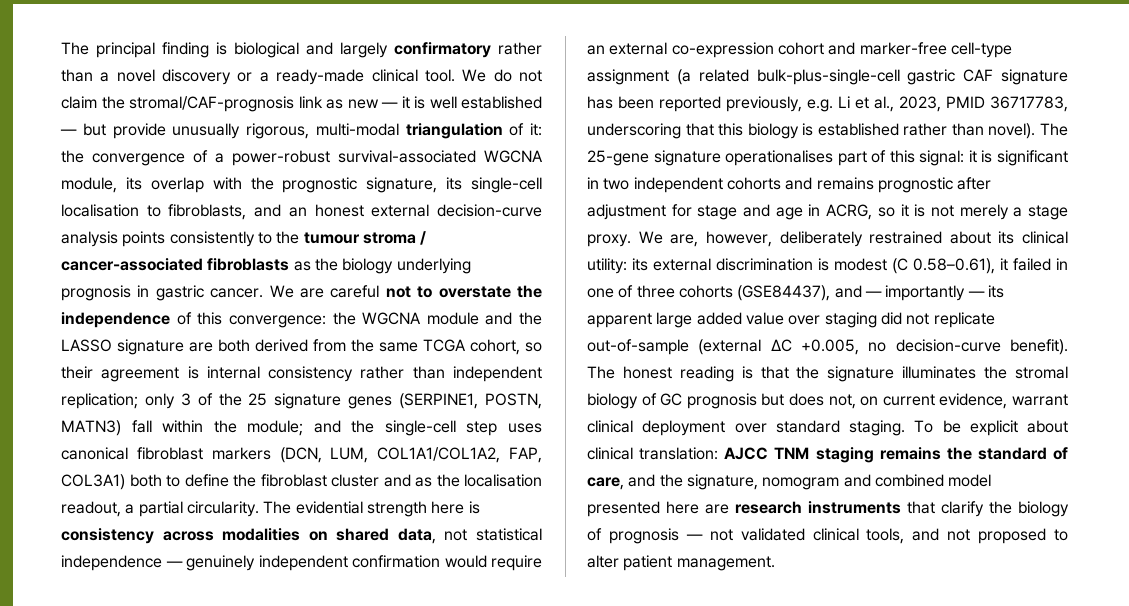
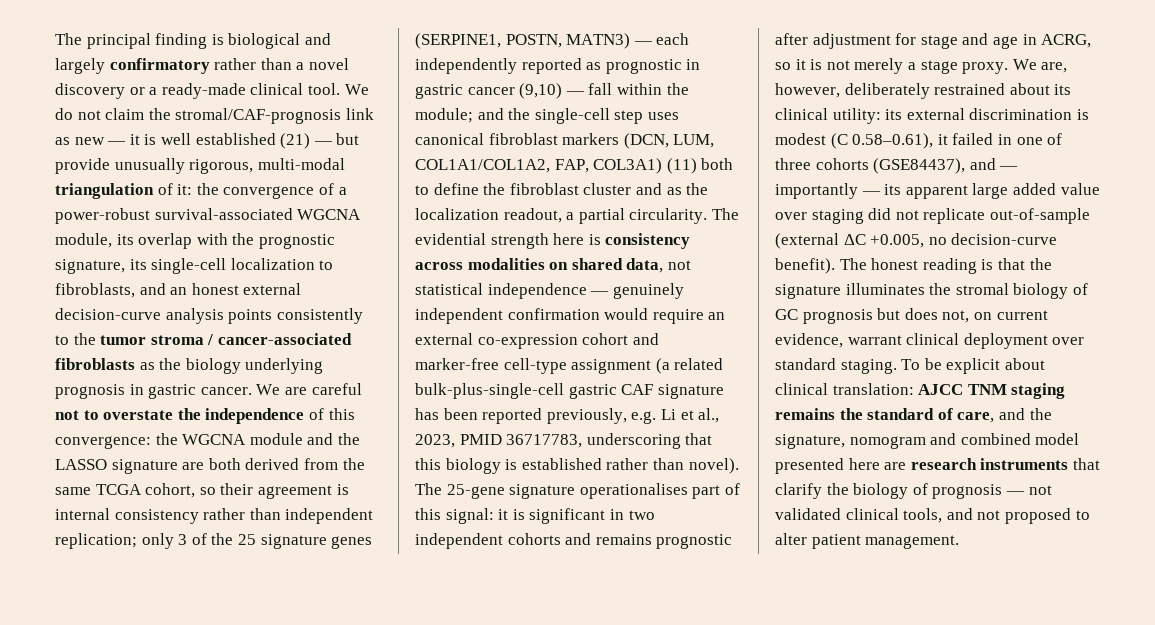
(542, 102) none -> [280,133,311,149] (21)
[61,204,139,217] localisation -> [230,258,315,270] localization
[303,232,360,244] tumour -> [100,335,147,345] tumor
(121, 428) none -> [633,33,690,45] [415,58,701,74] [415,83,585,99] — each independently reported as prognostic in gastric cancer (9,10) —
(125, 482) none -> [666,158,697,174] (11)
[464,474,542,487] localisation -> [415,208,499,220] localization

